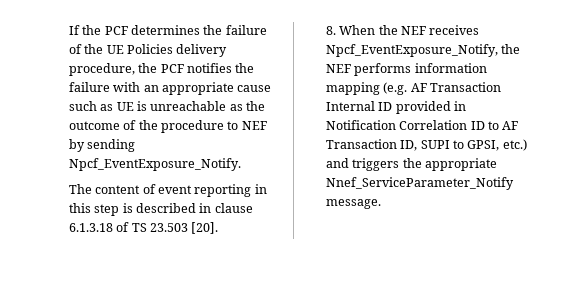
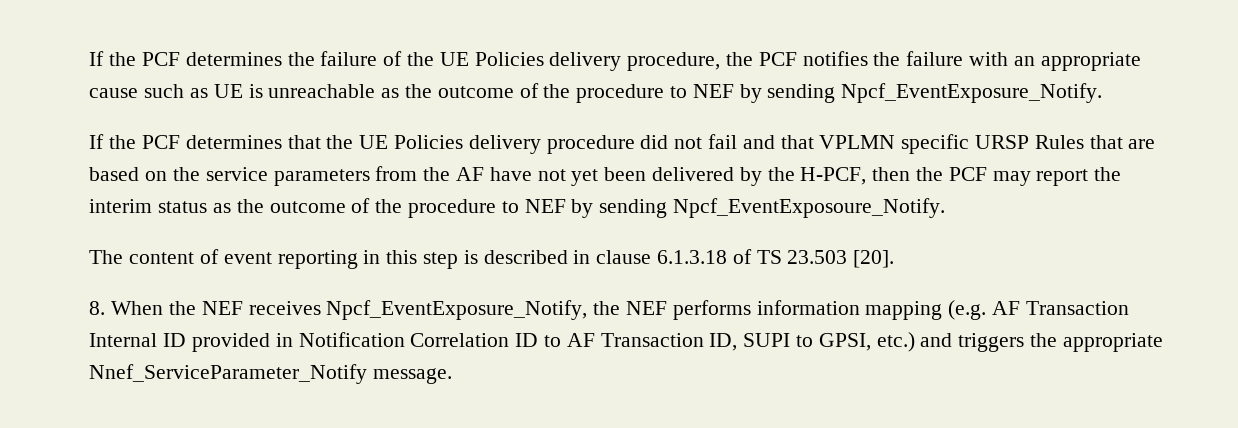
(241, 164) none -> [89,134,1156,154] [89,166,1122,186] [89,198,945,218] // If the PCF determines that the UE Policies delivery procedure did not fail and that VPLMN specific URSP Rules that are based on the service parameters from the AF have not yet been delivered by the H-PCF, then the PCF may report the interim status as the outcome of the procedure to NEF by sending Npcf_EventExposoure_Notify.

